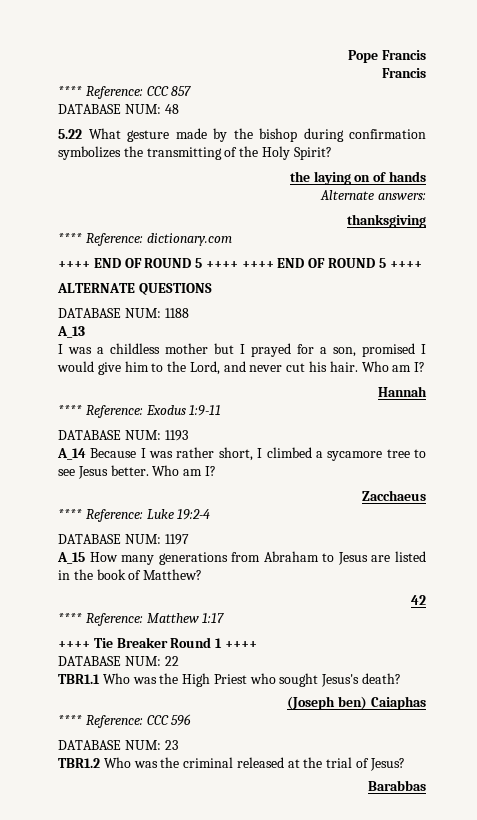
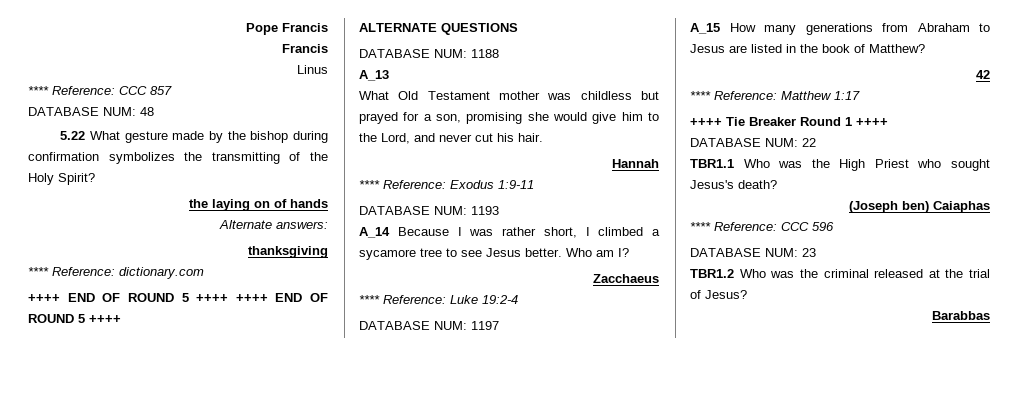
(426, 73) none -> [297,65,328,74] // Linus
[58,343,245,354] I was a childless mother but I -> [359,91,659,100] What Old Testament mother was childless but
[362,343,426,357] promised I -> [466,112,549,124] promising she
[361,361,426,372] Who am I? -> (543, 137) none

